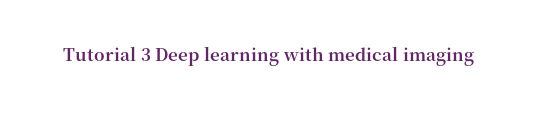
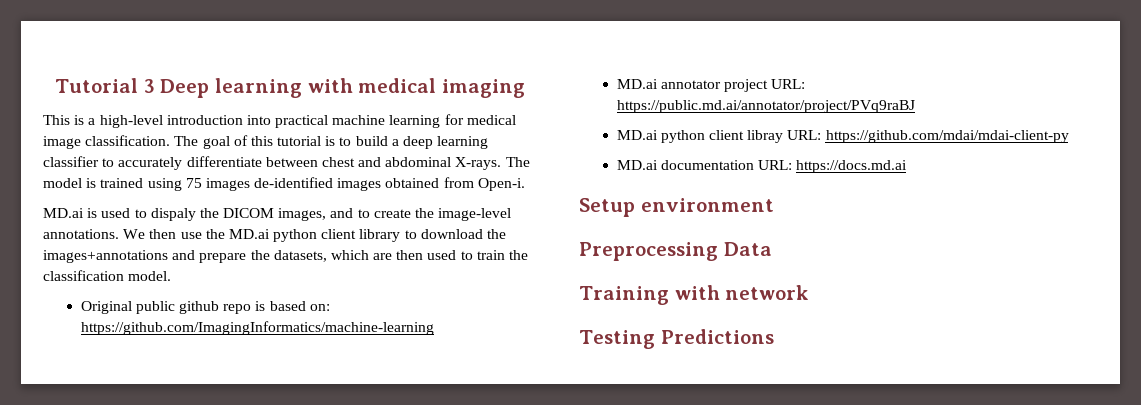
(474, 56) none -> [43,114,516,128] [43,135,489,149] [43,156,530,170] [43,177,525,191] [43,208,512,221] [43,229,507,242] [43,250,529,263] [43,270,172,281] [80,301,330,314] [80,321,434,335] [616,79,806,92] [616,100,915,113] [616,130,1069,143] [616,160,908,173] [579,198,774,217] [579,242,772,261] [579,285,810,305] [579,329,774,349] // This is a high-level introduction into practical machine learning for medical image classification. The goal of this tutorial is to build a deep learning classifier to accurately differentiate between chest and abdominal X-rays. The model is trained using 75 images de-identified images obtained from Open-i. // MD.ai is used to dispaly the DICOM images, and to create the image-level annotations. We then use the MD.ai python client library to download the images+annotations and prepare the datasets, which are then used to train the classification model. // Original public github repo is based on: https://github.com/ImagingInformatics/machine-learning // MD.ai annotator project URL: https://public.md.ai/annotator/project/PVq9raBJ // MD.ai python client libray URL: https://github.com/mdai/mdai-client-py // MD.ai documentation URL: https://docs.md.ai // Setup environment // Preprocessing Data // Training with network // Testing Predictions

